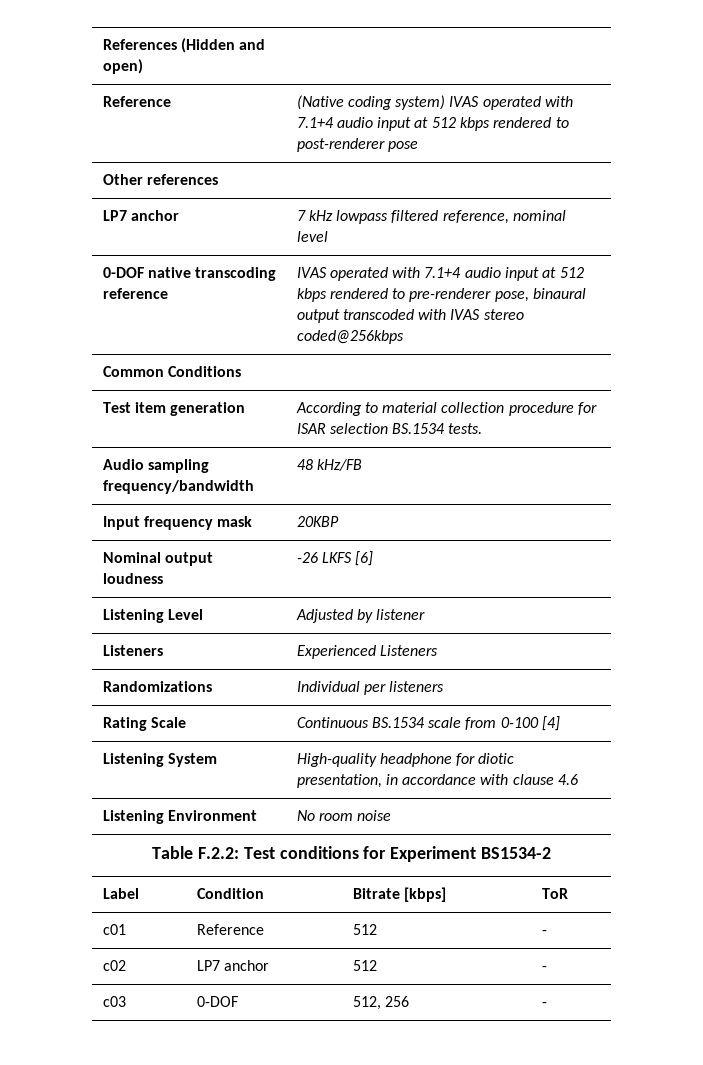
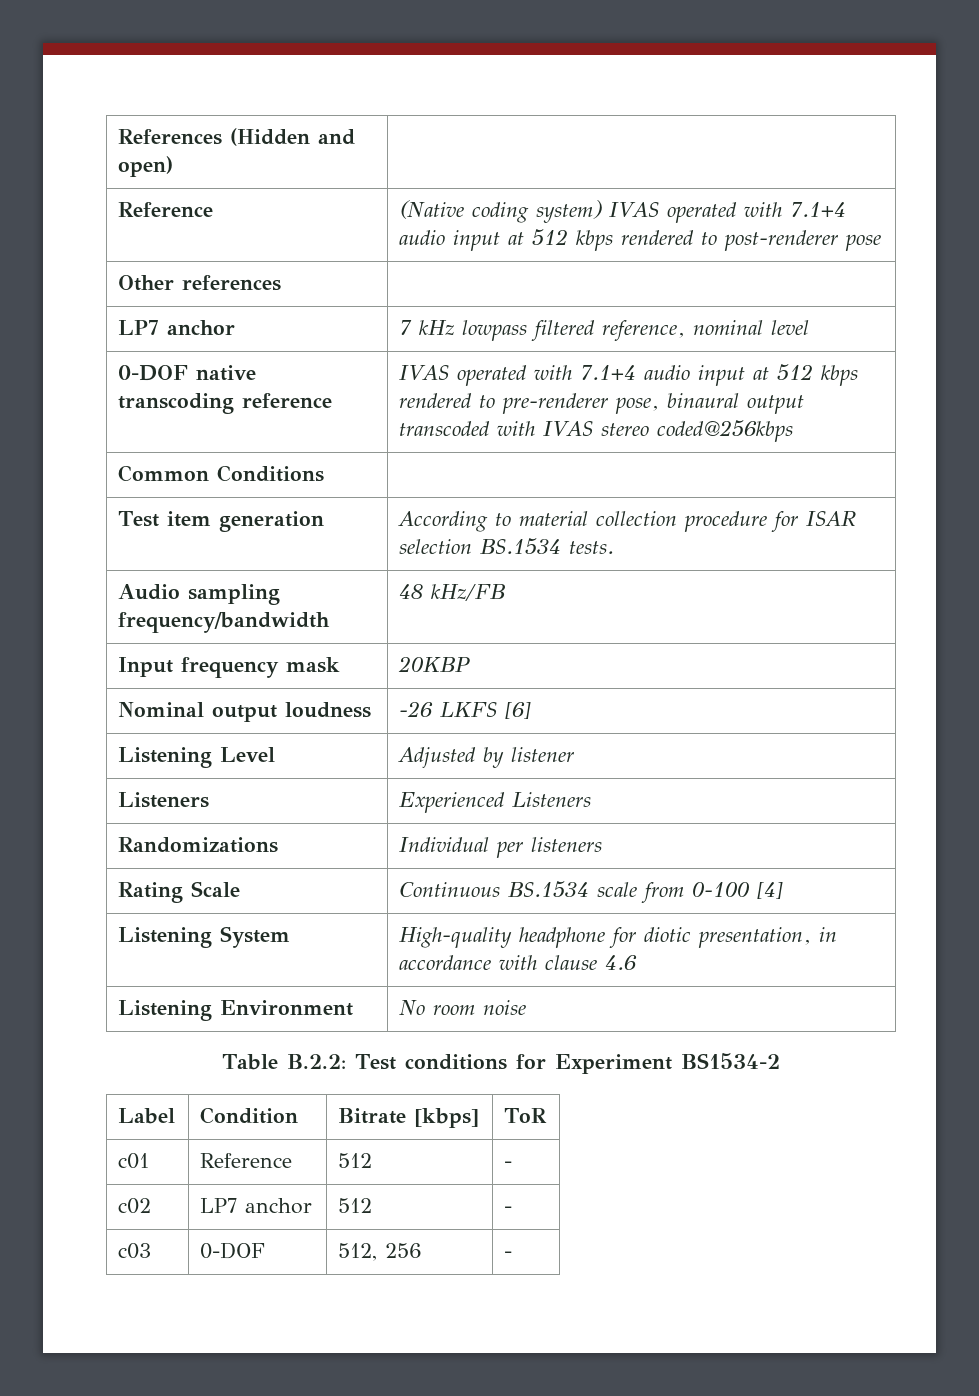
[198,847,240,859] F.2.2: -> [286,1054,346,1069] B.2.2:

